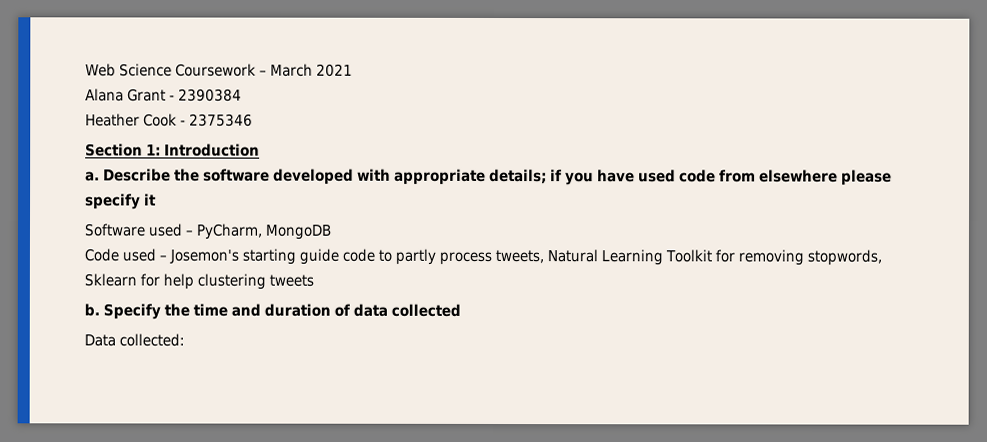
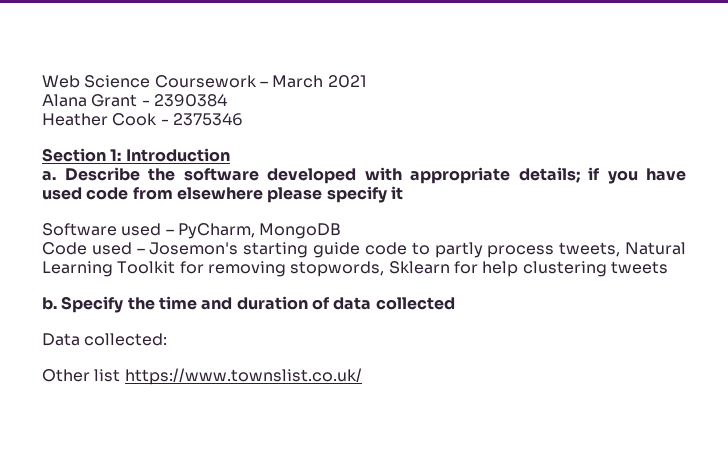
(185, 340) none -> [42,368,362,385] // Other list https://www.townslist.co.uk/

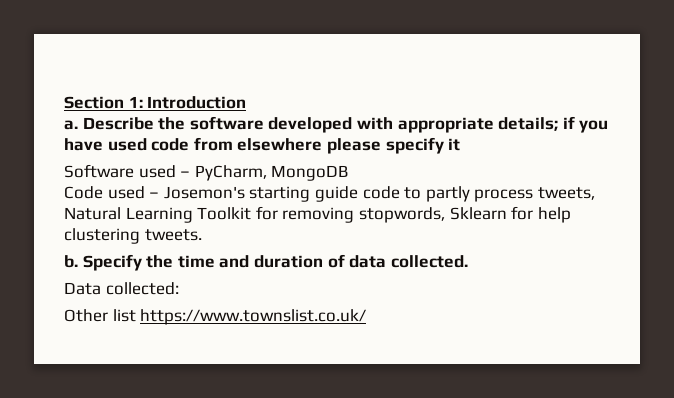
[42,75,367,88] [42,94,227,107] [42,113,243,126] Web Science Coursework – March 2021 // Alana Grant - 2390384 // Heather Cook - 2375346 // -> (64, 102) none
[610,261,668,274] tweets -> [144,229,202,241] tweets.
[375,297,455,310] collected -> [390,255,468,268] collected.

